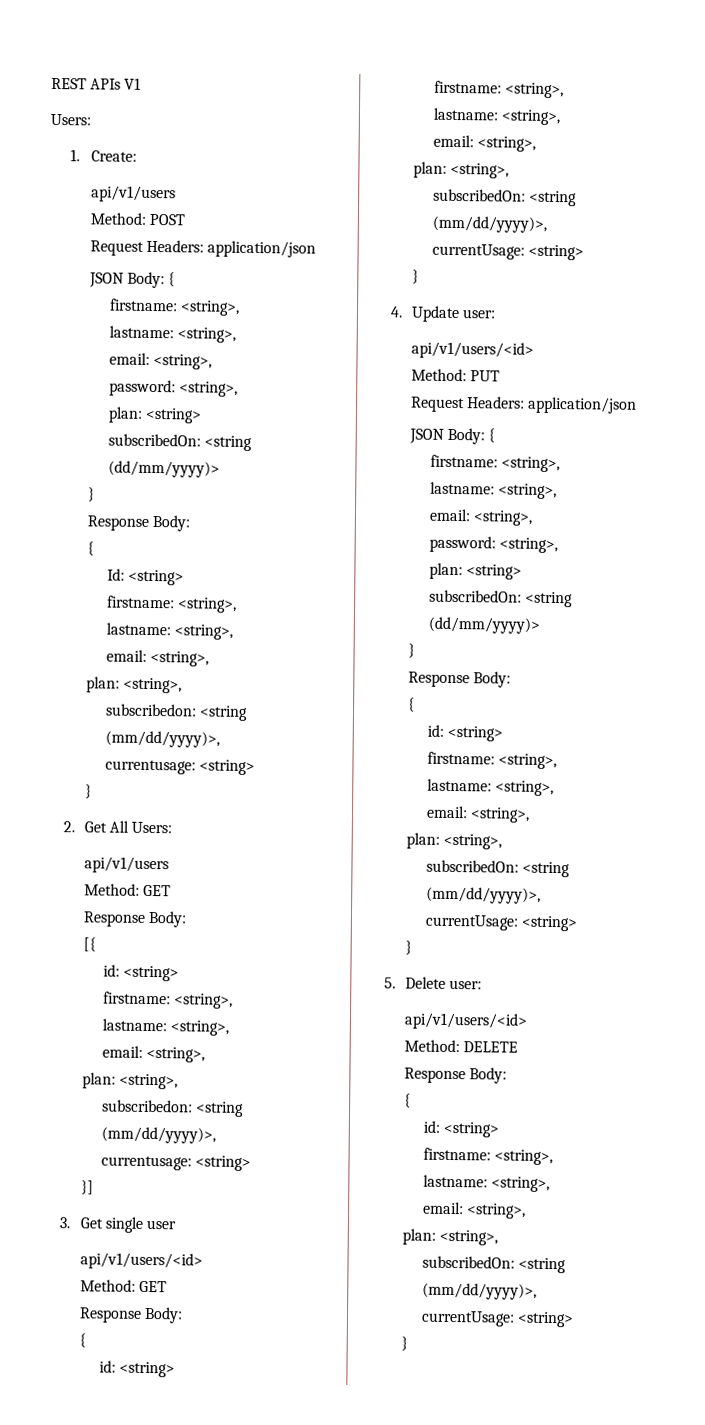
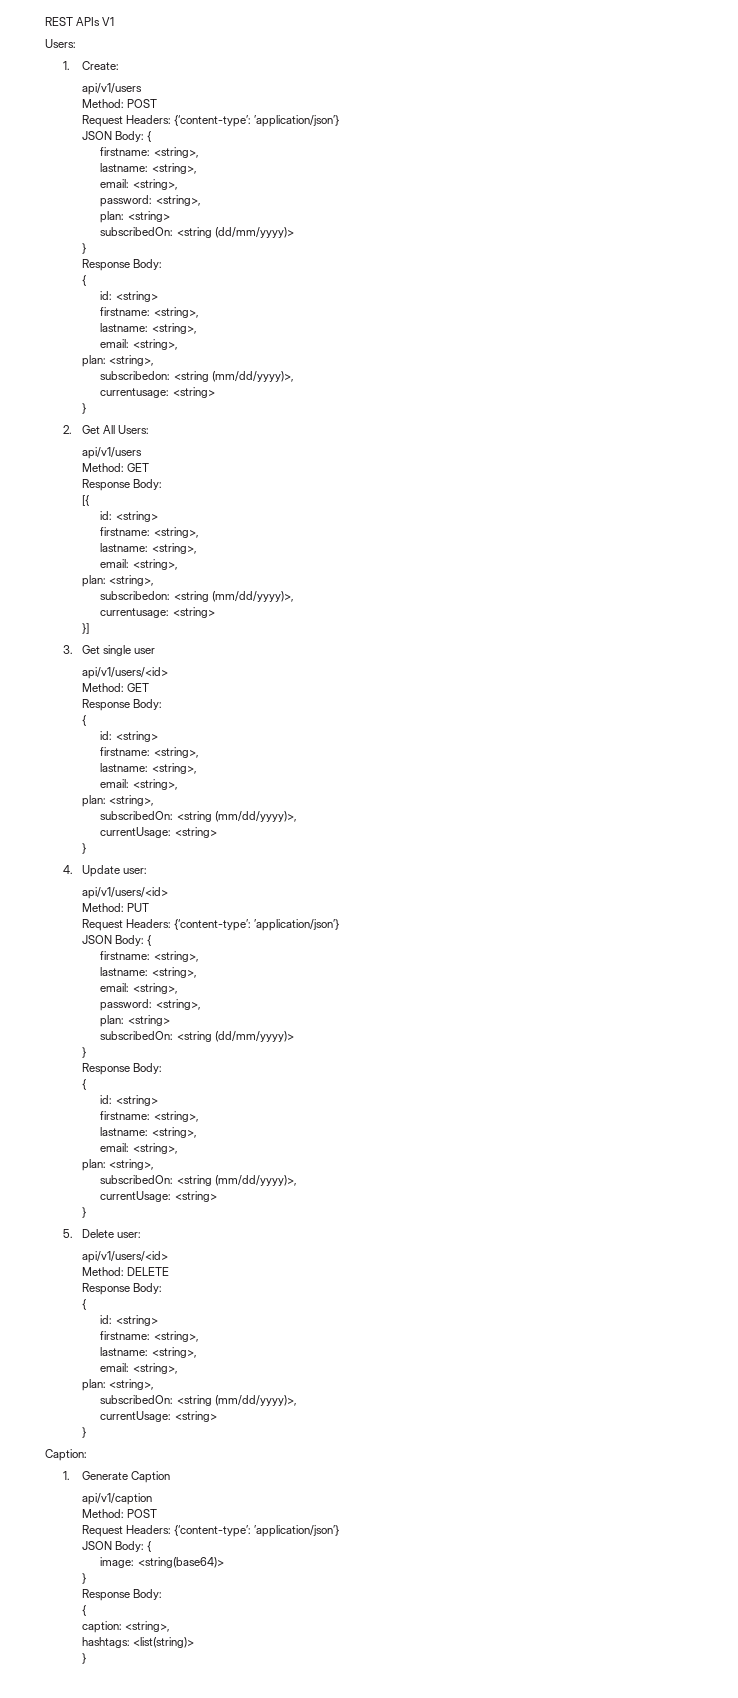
[207,240,317,258] application/json -> [174,115,340,127] {‘content-type’: ’application/json’}
[107,568,126,581] Id: -> [100,291,113,300] id:
[527,396,638,414] application/json -> [174,919,340,931] {‘content-type’: ’application/json’}
(408, 1343) none -> [45,1449,87,1461] [63,1471,171,1483] [81,1493,152,1505] [81,1509,158,1518] [81,1525,340,1537] [81,1541,152,1552] [100,1557,224,1568] [81,1573,86,1584] [81,1589,163,1601] [81,1605,86,1616] [81,1621,171,1633] [81,1637,195,1648] [81,1653,86,1664] // Caption: // 1. Generate Caption // api/v1/caption // Method: POST // Request Headers: {‘content-type’: ’application/json’} // JSON Body: { // image: <string(base64)> // } // Response Body: // { // caption: <string>, // hashtags: <list(string)> // }

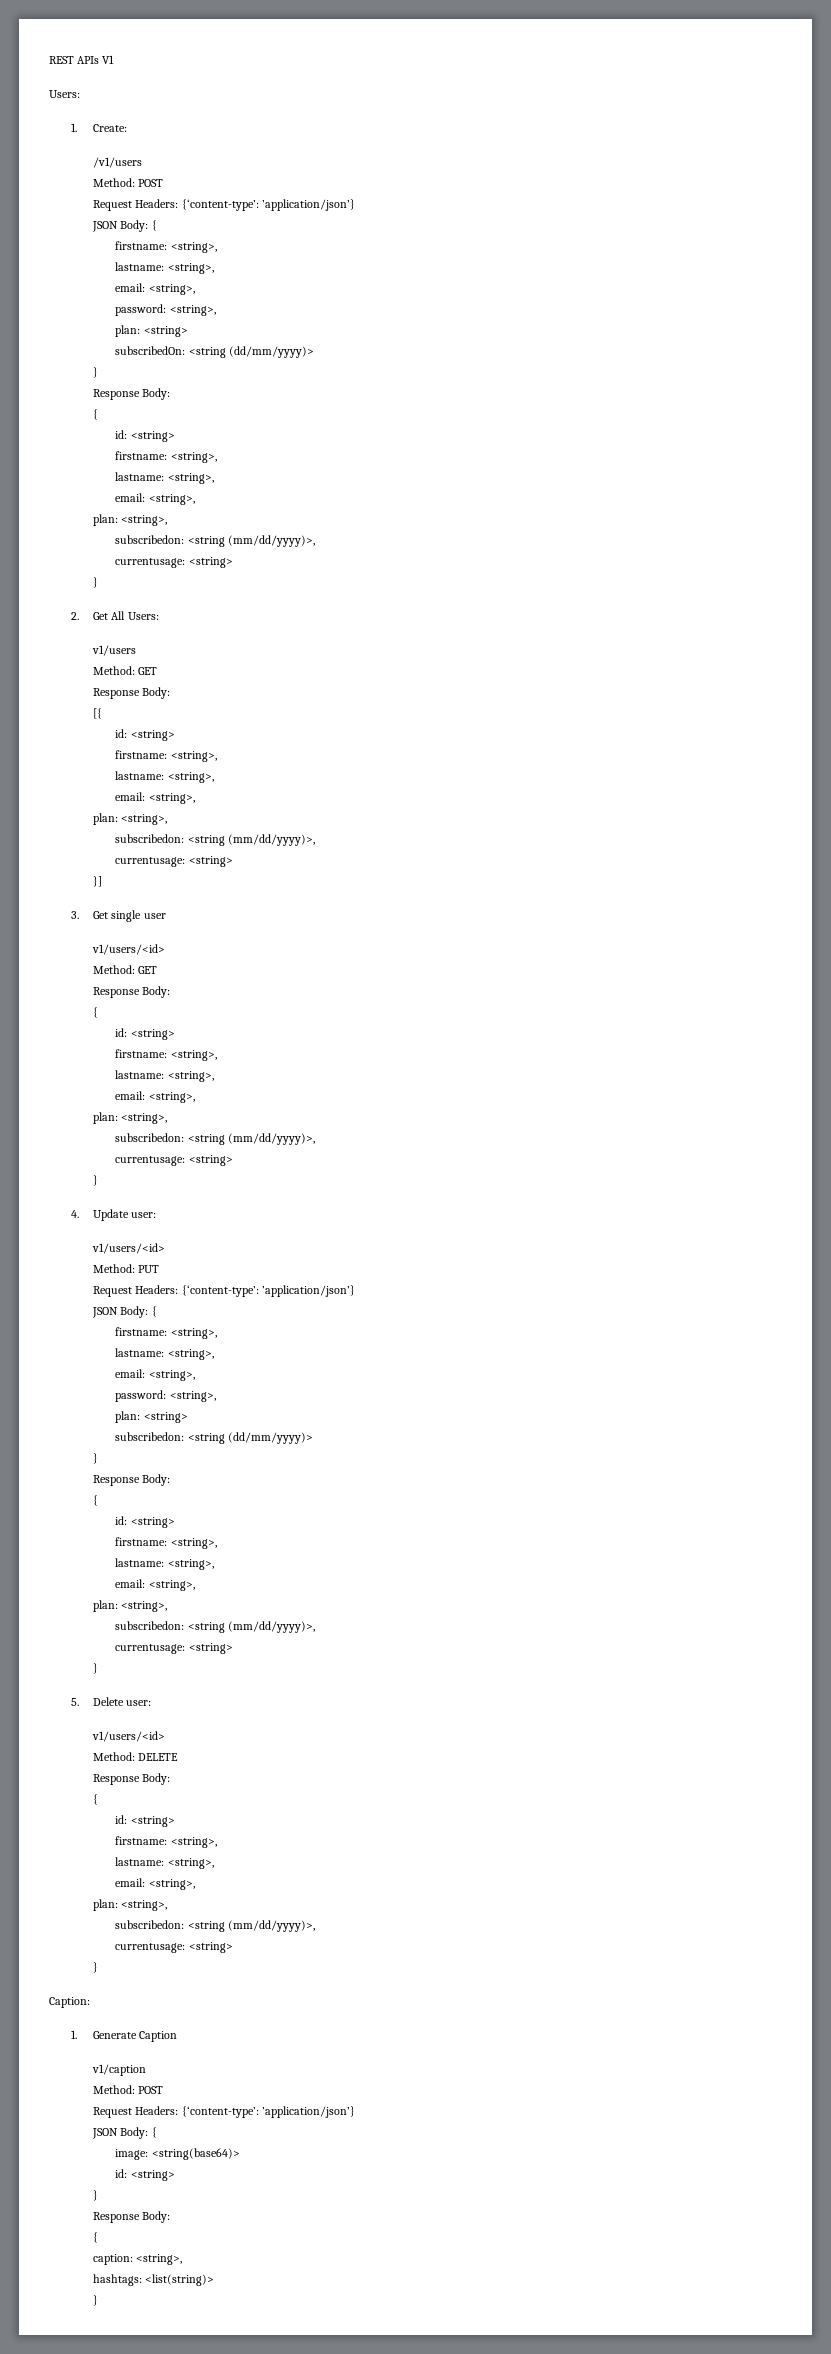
[81,83,142,95] api/v1/users -> [93,157,143,168] /v1/users
[81,447,142,459] api/v1/users -> [92,645,137,656] v1/users
[81,667,168,679] api/v1/users/<id> -> [92,944,166,955] v1/users/<id>
[100,811,297,822] [100,827,172,838] subscribedOn: <string (mm/dd/yyyy)>, // currentUsage: -> [115,1133,315,1145] [115,1156,186,1166] subscribedon: <string (mm/dd/yyyy)>, // currentusage:
[81,887,168,899] api/v1/users/<id> -> [92,1243,166,1254] v1/users/<id>
[100,1031,174,1040] subscribedOn: -> [115,1432,185,1441] subscribedon:
[100,1175,297,1186] [100,1191,172,1202] subscribedOn: <string (mm/dd/yyyy)>, // currentUsage: -> [115,1621,315,1633] [115,1644,186,1654] subscribedon: <string (mm/dd/yyyy)>, // currentusage:
[81,1251,168,1263] api/v1/users/<id> -> [92,1731,166,1742] v1/users/<id>
[100,1395,297,1406] [100,1411,172,1422] subscribedOn: <string (mm/dd/yyyy)>, // currentUsage: -> [115,1920,315,1932] [115,1943,186,1953] subscribedon: <string (mm/dd/yyyy)>, // currentusage:
[81,1493,152,1505] api/v1/caption -> [92,2064,147,2076] v1/caption
(224, 1562) none -> [115,2169,175,2181] // id: <string>

